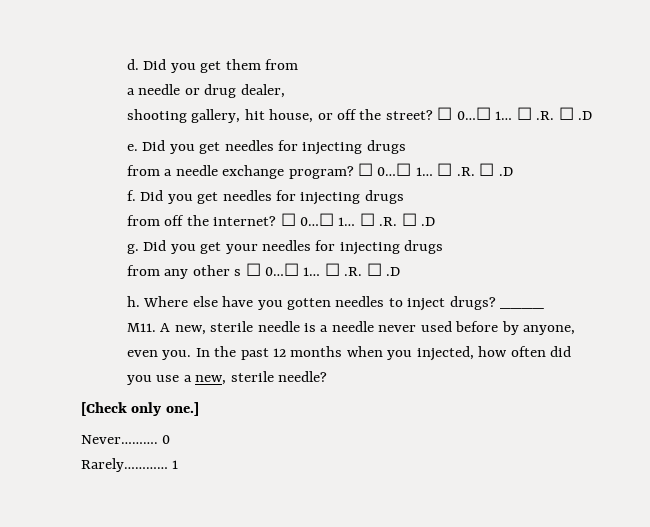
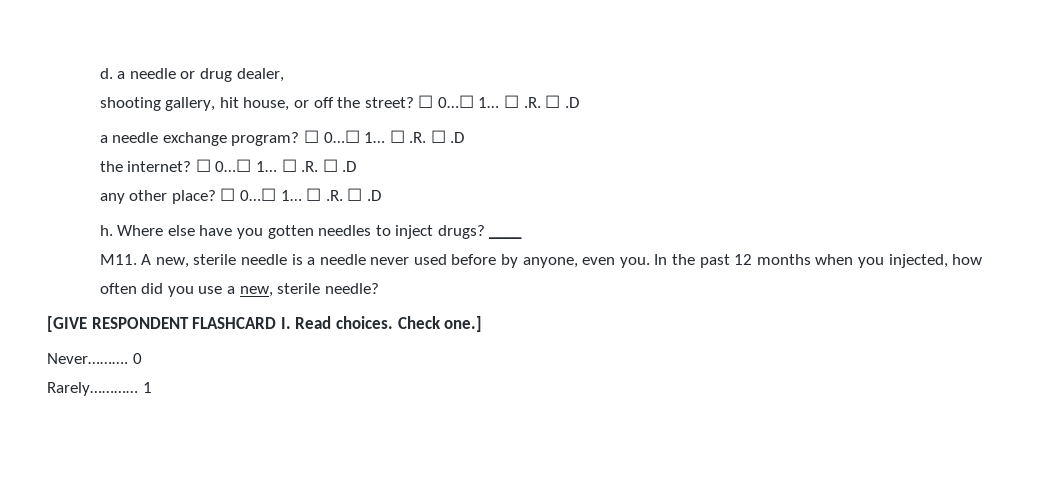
[143,59,299,73] Did you get them from // -> (113, 73) none
[126,140,406,155] [126,165,160,176] e. Did you get needles for injecting drugs // from -> (579, 102) none
[126,190,404,205] [126,215,185,226] f. Did you get needles for injecting drugs // from off -> (465, 137) none
[126,240,444,255] [126,265,160,276] g. Did you get your needles for injecting drugs // from -> (357, 166) none
[234,269,242,276] s -> [171,190,216,204] place?
[81,402,162,416] [Check only -> [47,316,441,332] [GIVE RESPONDENT FLASHCARD I. Read choices. Check

